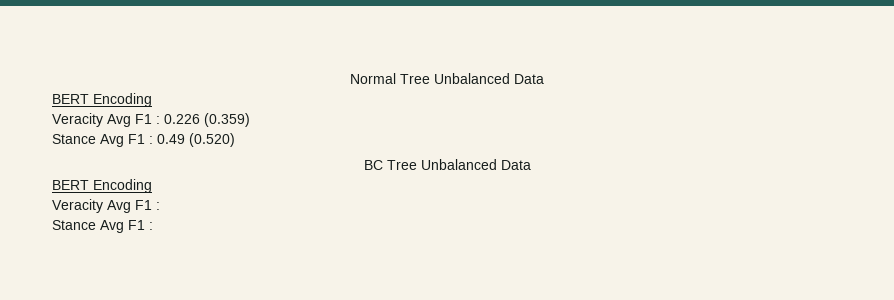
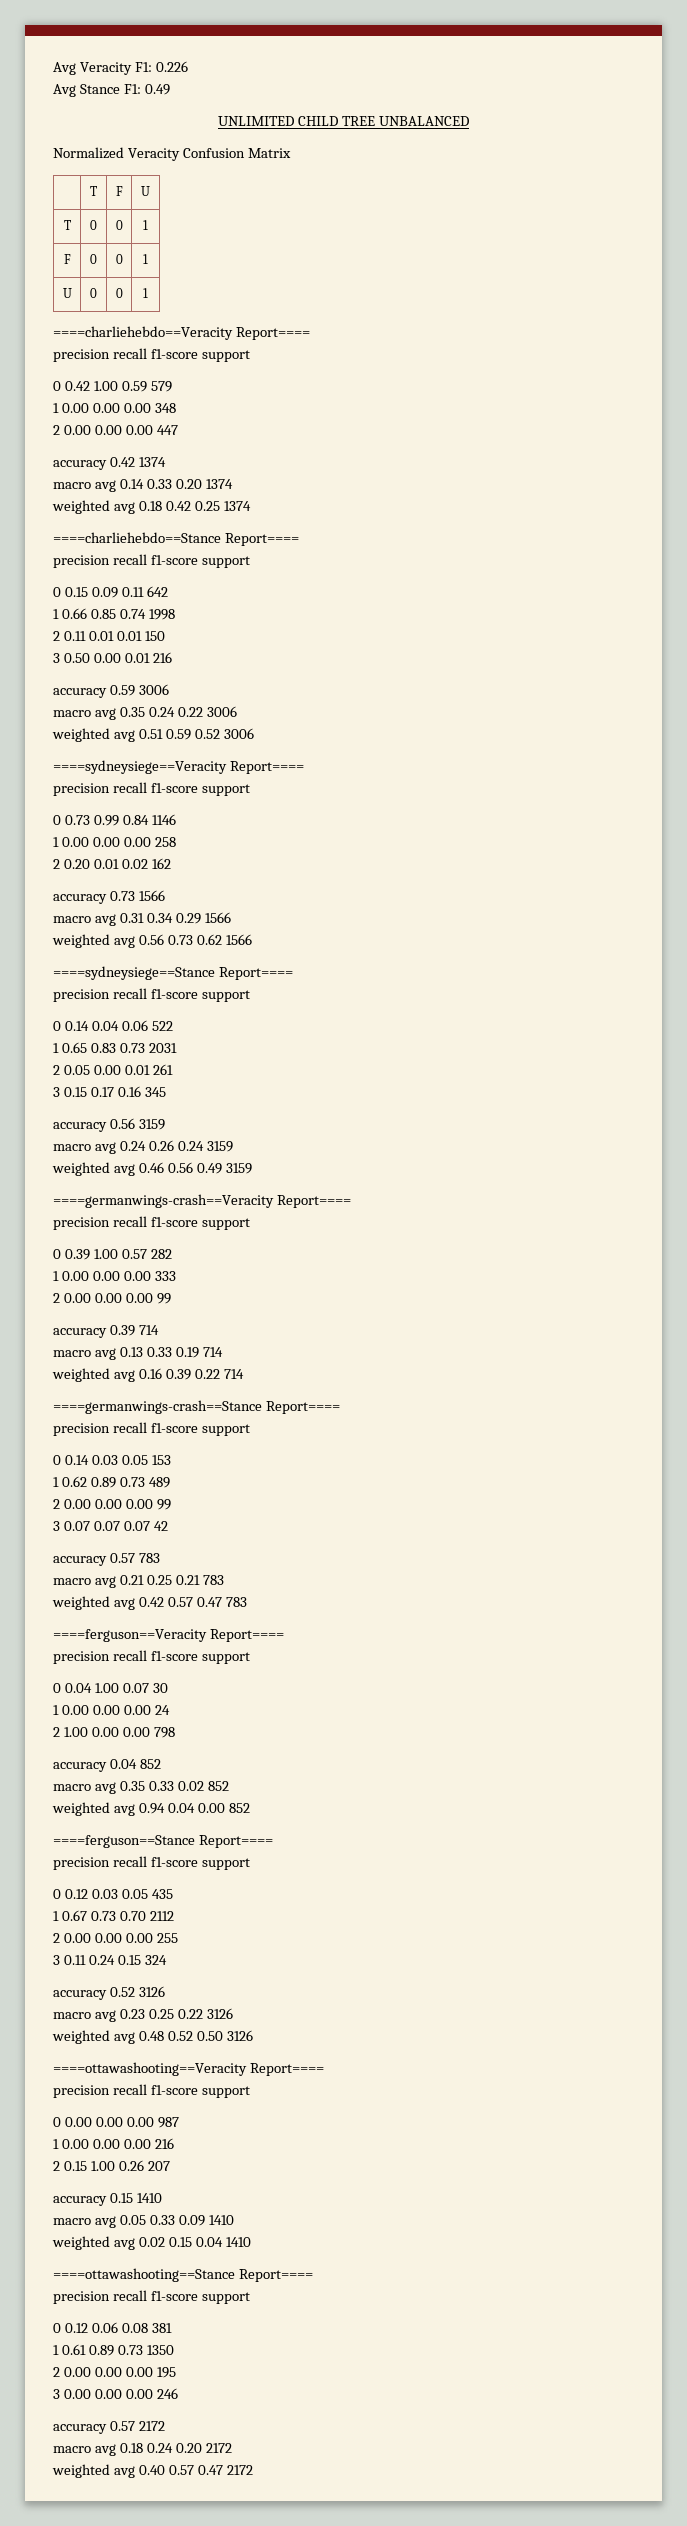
[350,73,544,84] [52,93,152,107] [52,113,250,127] [52,133,235,147] [363,159,531,170] [52,179,152,193] [52,199,160,213] [52,220,153,233] Normal Tree Unbalanced Data // BERT Encoding // Veracity Avg F1 : 0.226 (0.359) // Stance Avg F1 : 0.49 (0.520) // BC Tree Unbalanced Data // BERT Encoding // Veracity Avg F1 : // Stance Avg F1 : -> [53,61,188,75] [53,84,170,97] [218,116,469,126] [53,147,291,161] [90,186,97,196] [115,186,123,196] [141,186,150,196] [63,220,71,230] [90,220,97,230] [115,220,123,230] [143,220,148,230] [63,254,71,264] [90,254,97,264] [115,254,123,264] [143,254,148,264] [62,288,72,298] [90,288,97,298] [115,288,123,298] [143,288,148,298] [53,326,310,340] [53,348,250,362] [53,381,172,392] [53,403,176,413] [53,425,178,435] [53,457,166,470] [53,479,233,492] [52,500,251,514] [53,532,299,546] [53,554,250,568] [53,586,168,598] [53,608,175,620] [53,631,165,641] [53,652,172,663] [53,684,169,698] [53,706,237,720] [52,728,254,742] [53,760,304,774] [53,782,250,796] [53,814,176,826] [53,837,176,847] [53,858,171,869] [53,890,165,904] [53,912,231,926] [52,934,252,948] [53,966,293,980] [53,988,250,1002] [53,1020,173,1031] [53,1042,177,1053] [53,1064,173,1075] [53,1086,166,1097] [53,1118,165,1132] [53,1140,233,1154] [52,1162,252,1176] [53,1194,351,1208] [53,1216,250,1230] [53,1249,172,1260] [53,1271,176,1281] [53,1293,171,1304] [53,1325,159,1338] [53,1347,223,1360] [52,1368,244,1382] [53,1400,340,1414] [53,1422,250,1436] [53,1455,171,1465] [53,1476,170,1488] [53,1499,171,1510] [53,1521,168,1531] [53,1553,160,1566] [53,1575,224,1588] [52,1596,247,1610] [53,1629,284,1642] [53,1650,250,1664] [53,1683,168,1693] [53,1705,170,1715] [53,1727,175,1738] [53,1759,161,1772] [53,1781,229,1794] [52,1802,250,1816] [53,1835,273,1848] [53,1856,250,1870] [53,1889,173,1899] [53,1910,174,1921] [53,1933,178,1943] [53,1955,167,1965] [53,1986,165,2000] [53,2008,233,2022] [52,2030,253,2044] [53,2062,324,2076] [53,2084,250,2098] [53,2117,179,2128] [53,2138,174,2149] [53,2160,170,2171] [53,2193,162,2206] [53,2215,234,2228] [52,2236,251,2250] [53,2268,313,2282] [53,2290,250,2304] [53,2322,172,2333] [53,2344,174,2356] [53,2367,176,2378] [53,2388,178,2399] [53,2421,165,2434] [53,2443,232,2456] [52,2464,253,2478] Avg Veracity F1: 0.226 // Avg Stance F1: 0.49 // UNLIMITED CHILD TREE UNBALANCED // Normalized Veracity Confusion Matrix // | T | F | U // T | 0 | 0 | 1 // F | 0 | 0 | 1 // U | 0 | 0 | 1 // ====charliehebdo==Veracity Report==== // precision recall f1-score support // 0 0.42 1.00 0.59 579 // 1 0.00 0.00 0.00 348 // 2 0.00 0.00 0.00 447 // accuracy 0.42 1374 // macro avg 0.14 0.33 0.20 1374 // weighted avg 0.18 0.42 0.25 1374 // ====charliehebdo==Stance Report==== // precision recall f1-score support // 0 0.15 0.09 0.11 642 // 1 0.66 0.85 0.74 1998 // 2 0.11 0.01 0.01 150 // 3 0.50 0.00 0.01 216 // accuracy 0.59 3006 // macro avg 0.35 0.24 0.22 3006 // weighted avg 0.51 0.59 0.52 3006 // ====sydneysiege==Veracity Report==== // precision recall f1-score support // 0 0.73 0.99 0.84 1146 // 1 0.00 0.00 0.00 258 // 2 0.20 0.01 0.02 162 // accuracy 0.73 1566 // macro avg 0.31 0.34 0.29 1566 // weighted avg 0.56 0.73 0.62 1566 // ====sydneysiege==Stance Report==== // precision recall f1-score support // 0 0.14 0.04 0.06 522 // 1 0.65 0.83 0.73 2031 // 2 0.05 0.00 0.01 261 // 3 0.15 0.17 0.16 345 // accuracy 0.56 3159 // macro avg 0.24 0.26 0.24 3159 // weighted avg 0.46 0.56 0.49 3159 // ====germanwings-crash==Veracity Report==== // precision recall f1-score support // 0 0.39 1.00 0.57 282 // 1 0.00 0.00 0.00 333 // 2 0.00 0.00 0.00 99 // accuracy 0.39 714 // macro avg 0.13 0.33 0.19 714 // weighted avg 0.16 0.39 0.22 714 // ====germanwings-crash==Stance Report==== // precision recall f1-score support // 0 0.14 0.03 0.05 153 // 1 0.62 0.89 0.73 489 // 2 0.00 0.00 0.00 99 // 3 0.07 0.07 0.07 42 // accuracy 0.57 783 // macro avg 0.21 0.25 0.21 783 // weighted avg 0.42 0.57 0.47 783 // ====ferguson==Veracity Report==== // precision recall f1-score support // 0 0.04 1.00 0.07 30 // 1 0.00 0.00 0.00 24 // 2 1.00 0.00 0.00 798 // accuracy 0.04 852 // macro avg 0.35 0.33 0.02 852 // weighted avg 0.94 0.04 0.00 852 // ====ferguson==Stance Report==== // precision recall f1-score support // 0 0.12 0.03 0.05 435 // 1 0.67 0.73 0.70 2112 // 2 0.00 0.00 0.00 255 // 3 0.11 0.24 0.15 324 // accuracy 0.52 3126 // macro avg 0.23 0.25 0.22 3126 // weighted avg 0.48 0.52 0.50 3126 // ====ottawashooting==Veracity Report==== // precision recall f1-score support // 0 0.00 0.00 0.00 987 // 1 0.00 0.00 0.00 216 // 2 0.15 1.00 0.26 207 // accuracy 0.15 1410 // macro avg 0.05 0.33 0.09 1410 // weighted avg 0.02 0.15 0.04 1410 // ====ottawashooting==Stance Report==== // precision recall f1-score support // 0 0.12 0.06 0.08 381 // 1 0.61 0.89 0.73 1350 // 2 0.00 0.00 0.00 195 // 3 0.00 0.00 0.00 246 // accuracy 0.57 2172 // macro avg 0.18 0.24 0.20 2172 // weighted avg 0.40 0.57 0.47 2172

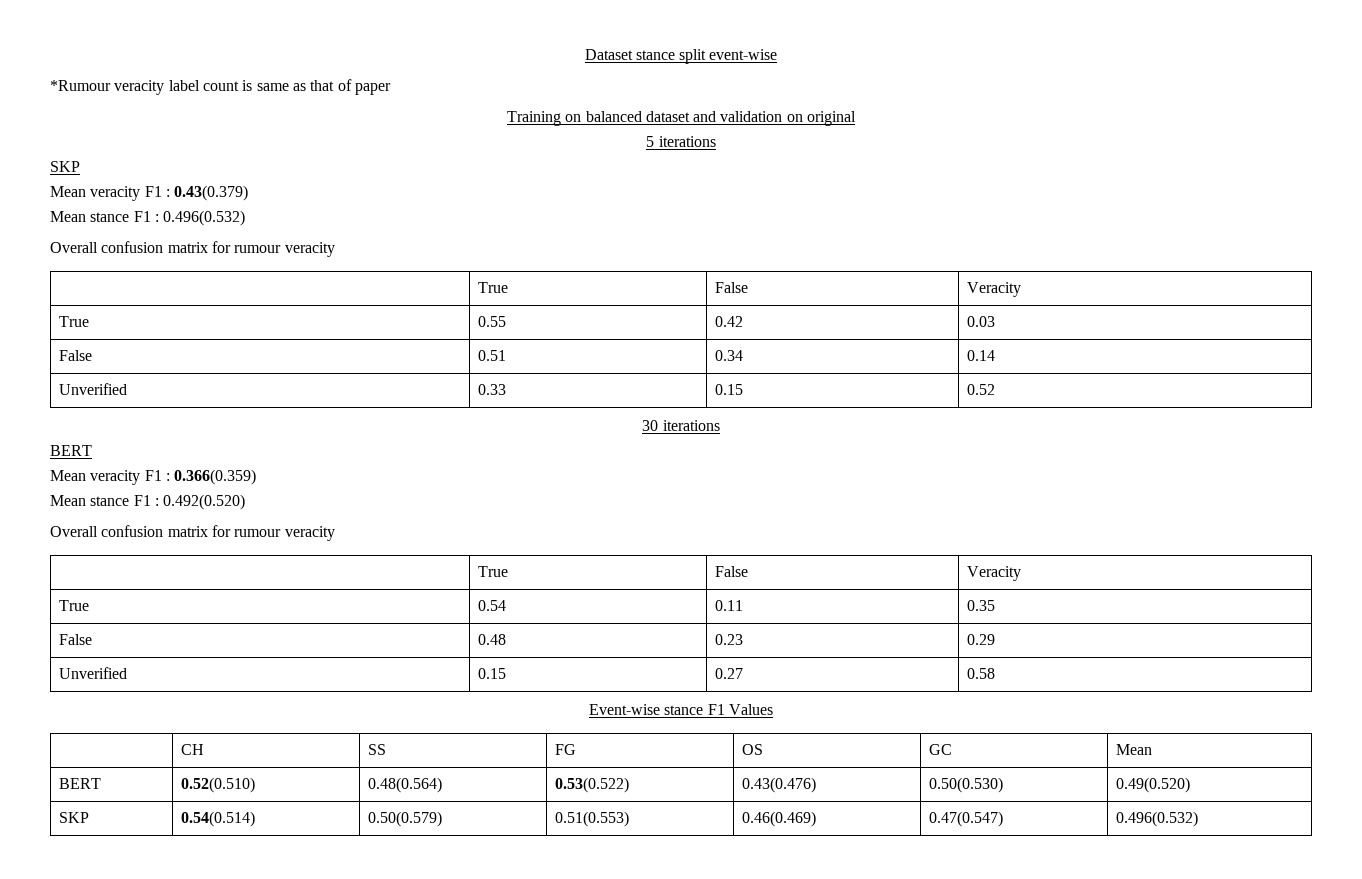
[53,61,188,75] [53,84,170,97] [218,116,469,126] [53,147,291,161] [90,186,97,196] [115,186,123,196] [141,186,150,196] [63,220,71,230] [90,220,97,230] [115,220,123,230] [143,220,148,230] [63,254,71,264] [90,254,97,264] [115,254,123,264] [143,254,148,264] [62,288,72,298] [90,288,97,298] [115,288,123,298] [143,288,148,298] [53,326,310,340] [53,348,250,362] [53,381,172,392] [53,403,176,413] [53,425,178,435] [53,457,166,470] [53,479,233,492] [52,500,251,514] [53,532,299,546] [53,554,250,568] [53,586,168,598] [53,608,175,620] [53,631,165,641] [53,652,172,663] [53,684,169,698] [53,706,237,720] [52,728,254,742] [53,760,304,774] [53,782,250,796] [53,814,176,826] [53,837,176,847] [53,858,171,869] [53,890,165,904] [53,912,231,926] [52,934,252,948] [53,966,293,980] [53,988,250,1002] [53,1020,173,1031] [53,1042,177,1053] [53,1064,173,1075] [53,1086,166,1097] [53,1118,165,1132] [53,1140,233,1154] [52,1162,252,1176] [53,1194,351,1208] [53,1216,250,1230] [53,1249,172,1260] [53,1271,176,1281] [53,1293,171,1304] [53,1325,159,1338] [53,1347,223,1360] [52,1368,244,1382] [53,1400,340,1414] [53,1422,250,1436] [53,1455,171,1465] [53,1476,170,1488] [53,1499,171,1510] [53,1521,168,1531] [53,1553,160,1566] [53,1575,224,1588] [52,1596,247,1610] [53,1629,284,1642] [53,1650,250,1664] [53,1683,168,1693] [53,1705,170,1715] [53,1727,175,1738] [53,1759,161,1772] [53,1781,229,1794] [52,1802,250,1816] [53,1835,273,1848] [53,1856,250,1870] [53,1889,173,1899] [53,1910,174,1921] [53,1933,178,1943] [53,1955,167,1965] [53,1986,165,2000] [53,2008,233,2022] [52,2030,253,2044] [53,2062,324,2076] [53,2084,250,2098] [53,2117,179,2128] [53,2138,174,2149] [53,2160,170,2171] [53,2193,162,2206] [53,2215,234,2228] [52,2236,251,2250] [53,2268,313,2282] [53,2290,250,2304] [53,2322,172,2333] [53,2344,174,2356] [53,2367,176,2378] [53,2388,178,2399] [53,2421,165,2434] [53,2443,232,2456] [52,2464,253,2478] Avg Veracity F1: 0.226 // Avg Stance F1: 0.49 // UNLIMITED CHILD TREE UNBALANCED // Normalized Veracity Confusion Matrix // | T | F | U // T | 0 | 0 | 1 // F | 0 | 0 | 1 // U | 0 | 0 | 1 // ====charliehebdo==Veracity Report==== // precision recall f1-score support // 0 0.42 1.00 0.59 579 // 1 0.00 0.00 0.00 348 // 2 0.00 0.00 0.00 447 // accuracy 0.42 1374 // macro avg 0.14 0.33 0.20 1374 // weighted avg 0.18 0.42 0.25 1374 // ====charliehebdo==Stance Report==== // precision recall f1-score support // 0 0.15 0.09 0.11 642 // 1 0.66 0.85 0.74 1998 // 2 0.11 0.01 0.01 150 // 3 0.50 0.00 0.01 216 // accuracy 0.59 3006 // macro avg 0.35 0.24 0.22 3006 // weighted avg 0.51 0.59 0.52 3006 // ====sydneysiege==Veracity Report==== // precision recall f1-score support // 0 0.73 0.99 0.84 1146 // 1 0.00 0.00 0.00 258 // 2 0.20 0.01 0.02 162 // accuracy 0.73 1566 // macro avg 0.31 0.34 0.29 1566 // weighted avg 0.56 0.73 0.62 1566 // ====sydneysiege==Stance Report==== // precision recall f1-score support // 0 0.14 0.04 0.06 522 // 1 0.65 0.83 0.73 2031 // 2 0.05 0.00 0.01 261 // 3 0.15 0.17 0.16 345 // accuracy 0.56 3159 // macro avg 0.24 0.26 0.24 3159 // weighted avg 0.46 0.56 0.49 3159 // ====germanwings-crash==Veracity Report==== // precision recall f1-score support // 0 0.39 1.00 0.57 282 // 1 0.00 0.00 0.00 333 // 2 0.00 0.00 0.00 99 // accuracy 0.39 714 // macro avg 0.13 0.33 0.19 714 // weighted avg 0.16 0.39 0.22 714 // ====germanwings-crash==Stance Report==== // precision recall f1-score support // 0 0.14 0.03 0.05 153 // 1 0.62 0.89 0.73 489 // 2 0.00 0.00 0.00 99 // 3 0.07 0.07 0.07 42 // accuracy 0.57 783 // macro avg 0.21 0.25 0.21 783 // weighted avg 0.42 0.57 0.47 783 // ====ferguson==Veracity Report==== // precision recall f1-score support // 0 0.04 1.00 0.07 30 // 1 0.00 0.00 0.00 24 // 2 1.00 0.00 0.00 798 // accuracy 0.04 852 // macro avg 0.35 0.33 0.02 852 // weighted avg 0.94 0.04 0.00 852 // ====ferguson==Stance Report==== // precision recall f1-score support // 0 0.12 0.03 0.05 435 // 1 0.67 0.73 0.70 2112 // 2 0.00 0.00 0.00 255 // 3 0.11 0.24 0.15 324 // accuracy 0.52 3126 // macro avg 0.23 0.25 0.22 3126 // weighted avg 0.48 0.52 0.50 3126 // ====ottawashooting==Veracity Report==== // precision recall f1-score support // 0 0.00 0.00 0.00 987 // 1 0.00 0.00 0.00 216 // 2 0.15 1.00 0.26 207 // accuracy 0.15 1410 // macro avg 0.05 0.33 0.09 1410 // weighted avg 0.02 0.15 0.04 1410 // ====ottawashooting==Stance Report==== // precision recall f1-score support // 0 0.12 0.06 0.08 381 // 1 0.61 0.89 0.73 1350 // 2 0.00 0.00 0.00 195 // 3 0.00 0.00 0.00 246 // accuracy 0.57 2172 // macro avg 0.18 0.24 0.20 2172 // weighted avg 0.40 0.57 0.47 2172 -> [584,49,778,64] [50,79,391,95] [506,111,857,126] [646,136,716,147] [50,161,80,172] [50,185,249,201] [50,210,246,226] [50,241,335,257] [478,282,509,293] [715,282,749,293] [967,282,1022,297] [59,316,90,327] [478,316,507,327] [715,316,744,327] [967,316,996,327] [59,350,93,361] [478,350,507,361] [715,350,744,361] [967,350,996,361] [59,383,128,395] [478,384,507,395] [715,384,744,395] [967,384,996,395] [642,420,720,431] [50,445,92,456] [50,469,257,485] [50,494,246,510] [50,525,335,541] [478,566,509,577] [715,566,749,577] [967,566,1022,581] [59,600,90,611] [478,600,507,611] [715,600,744,611] [967,600,996,611] [59,634,93,645] [478,634,507,645] [715,634,744,645] [967,634,996,645] [59,667,128,679] [478,668,507,679] [715,668,744,679] [967,668,996,679] [589,704,773,715] [181,744,205,755] [368,744,387,755] [555,744,577,755] [742,744,764,755] [929,744,953,755] [1116,744,1153,755] [59,778,102,789] [181,777,256,793] [368,777,443,793] [555,777,630,793] [742,777,817,793] [929,777,1004,793] [1116,777,1191,793] [59,812,90,823] [181,811,256,827] [368,811,443,827] [555,811,630,827] [742,811,817,827] [929,811,1004,827] [1116,811,1199,827] Dataset stance split event-wise // *Rumour veracity label count is same as that of paper // Training on balanced dataset and validation on original // 5 iterations // SKP // Mean veracity F1 : 0.43(0.379) // Mean stance F1 : 0.496(0.532) // Overall confusion matrix for rumour veracity // | True | False | Veracity // True | 0.55 | 0.42 | 0.03 // False | 0.51 | 0.34 | 0.14 // Unverified | 0.33 | 0.15 | 0.52 // 30 iterations // BERT // Mean veracity F1 : 0.366(0.359) // Mean stance F1 : 0.492(0.520) // Overall confusion matrix for rumour veracity // | True | False | Veracity // True | 0.54 | 0.11 | 0.35 // False | 0.48 | 0.23 | 0.29 // Unverified | 0.15 | 0.27 | 0.58 // Event-wise stance F1 Values // | CH | SS | FG | OS | GC | Mean // BERT | 0.52(0.510) | 0.48(0.564) | 0.53(0.522) | 0.43(0.476) | 0.50(0.530) | 0.49(0.520) // SKP | 0.54(0.514) | 0.50(0.579) | 0.51(0.553) | 0.46(0.469) | 0.47(0.547) | 0.496(0.532)

